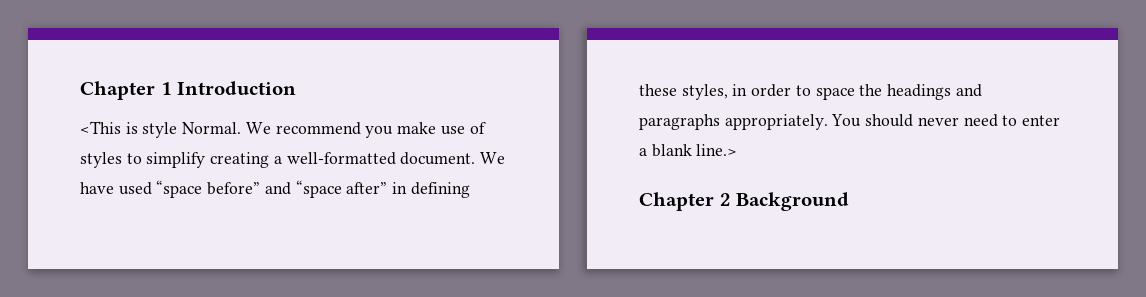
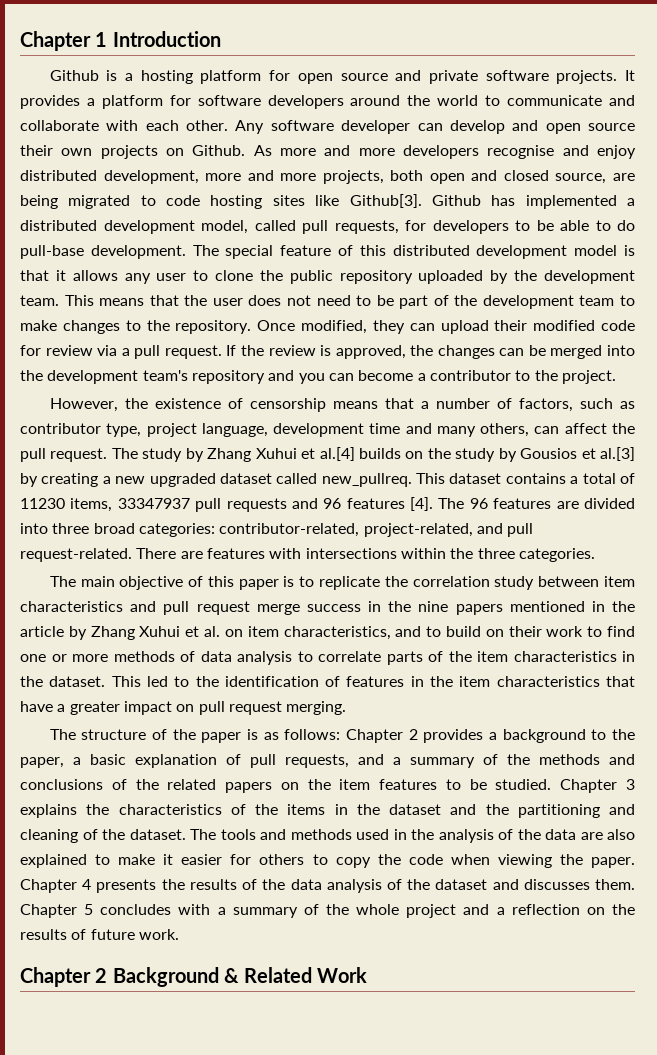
[80,121,486,138] [80,152,506,168] [80,180,470,198] [639,84,982,100] [639,114,1061,130] [639,144,738,157] <This is style Normal. We recommend you make use of styles to simplify creating a well-formatted document. We have used “space before” and “space after” in defining these styles, in order to space the headings and paragraphs appropriately. You should never need to enter a blank line.> -> [49,70,635,84] [20,95,636,109] [20,120,636,134] [20,145,636,159] [20,170,635,184] [20,194,636,209] [20,220,635,234] [20,245,635,259] [20,270,635,284] [20,295,635,309] [20,320,635,334] [20,345,635,359] [20,370,616,384] [49,398,636,412] [20,423,635,437] [20,447,635,462] [20,473,636,487] [20,497,635,512] [20,523,534,537] [20,548,595,562] [49,576,636,590] [20,601,635,615] [20,626,635,640] [20,651,635,665] [20,676,636,687] [20,701,347,715] [49,729,635,743] [20,754,635,768] [20,779,635,793] [20,804,635,818] [20,829,635,843] [20,854,635,868] [20,879,636,893] [20,904,635,918] [20,929,179,940] Github is a hosting platform for open source and private software projects. It provides a platform for software developers around the world to communicate and collaborate with each other. Any software developer can develop and open source their own projects on Github. As more and more developers recognise and enjoy distributed development, more and more projects, both open and closed source, are being migrated to code hosting sites like Github[3]. Github has implemented a distributed development model, called pull requests, for developers to be able to do pull-base development. The special feature of this distributed development model is that it allows any user to clone the public repository uploaded by the development team. This means that the user does not need to be part of the development team to make changes to the repository. Once modified, they can upload their modified code for review via a pull request. If the review is approved, the changes can be merged into the development team's repository and you can become a contributor to the project. // However, the existence of censorship means that a number of factors, such as contributor type, project language, development time and many others, can affect the pull request. The study by Zhang Xuhui et al.[4] builds on the study by Gousios et al.[3] by creating a new upgraded dataset called new_pullreq. This dataset contains a total of 11230 items, 33347937 pull requests and 96 features [4]. The 96 features are divided into three broad categories: contributor-related, project-related, and pull request-related. There are features with intersections within the three categories. // The main objective of this paper is to replicate the correlation study between item characteristics and pull request merge success in the nine papers mentioned in the article by Zhang Xuhui et al. on item characteristics, and to build on their work to find one or more methods of data analysis to correlate parts of the item characteristics in the dataset. This led to the identification of features in the item characteristics that have a greater impact on pull request merging. // The structure of the paper is as follows: Chapter 2 provides a background to the paper, a basic explanation of pull requests, and a summary of the methods and conclusions of the related papers on the item features to be studied. Chapter 3 explains the characteristics of the items in the dataset and the partitioning and cleaning of the dataset. The tools and methods used in the analysis of the data are also explained to make it easier for others to copy the code when viewing the paper. Chapter 4 presents the results of the data analysis of the dataset and discusses them. Chapter 5 concludes with a summary of the whole project and a reflection on the results of future work.
(850, 201) none -> [224,967,367,983] & Related Work

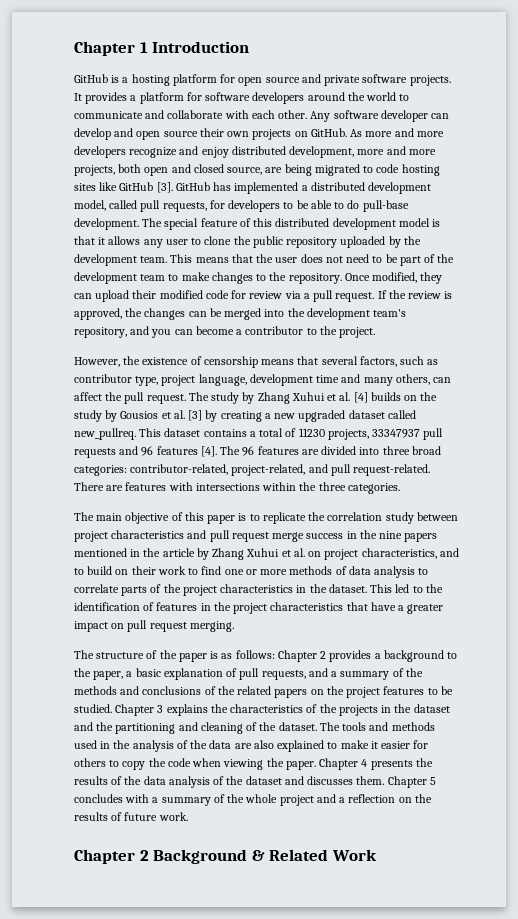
[49,70,99,81] Github -> [74,74,108,83] GitHub
[192,145,246,156] Github. -> [310,128,347,137] GitHub.
[487,145,555,159] recognise -> [129,147,178,158] recognize
[349,194,481,208] Github[3]. Github -> [119,182,210,193] GitHub [3]. GitHub
[191,370,265,384] repository -> [74,327,127,338] repository,
[420,398,512,409] a number of -> [321,356,358,365] several
[319,447,355,461] al.[4] -> [339,392,368,403] al. [4]
[600,447,635,461] al.[3] -> [173,410,203,421] al. [3]
[70,498,113,512] items, -> [327,429,369,440] projects,
[604,576,636,587] item -> [74,531,108,542] project
[247,626,279,637] item -> [324,549,359,560] project
[477,651,508,662] item -> [182,585,217,596] project
[459,676,491,687] item -> [233,603,268,614] project
[339,779,371,790] item -> [346,687,381,698] project
[287,804,326,815] items -> [338,705,378,716] projects

